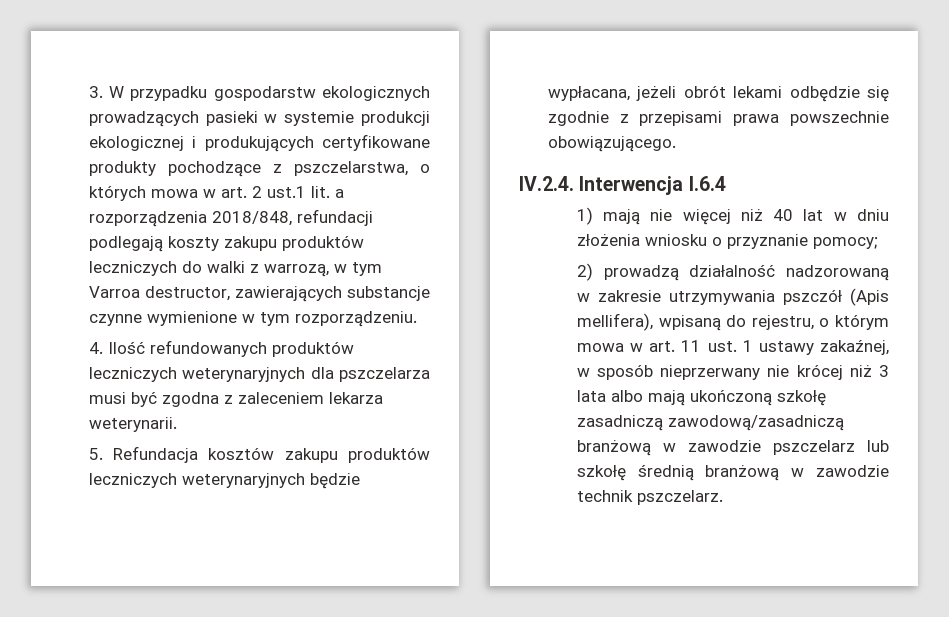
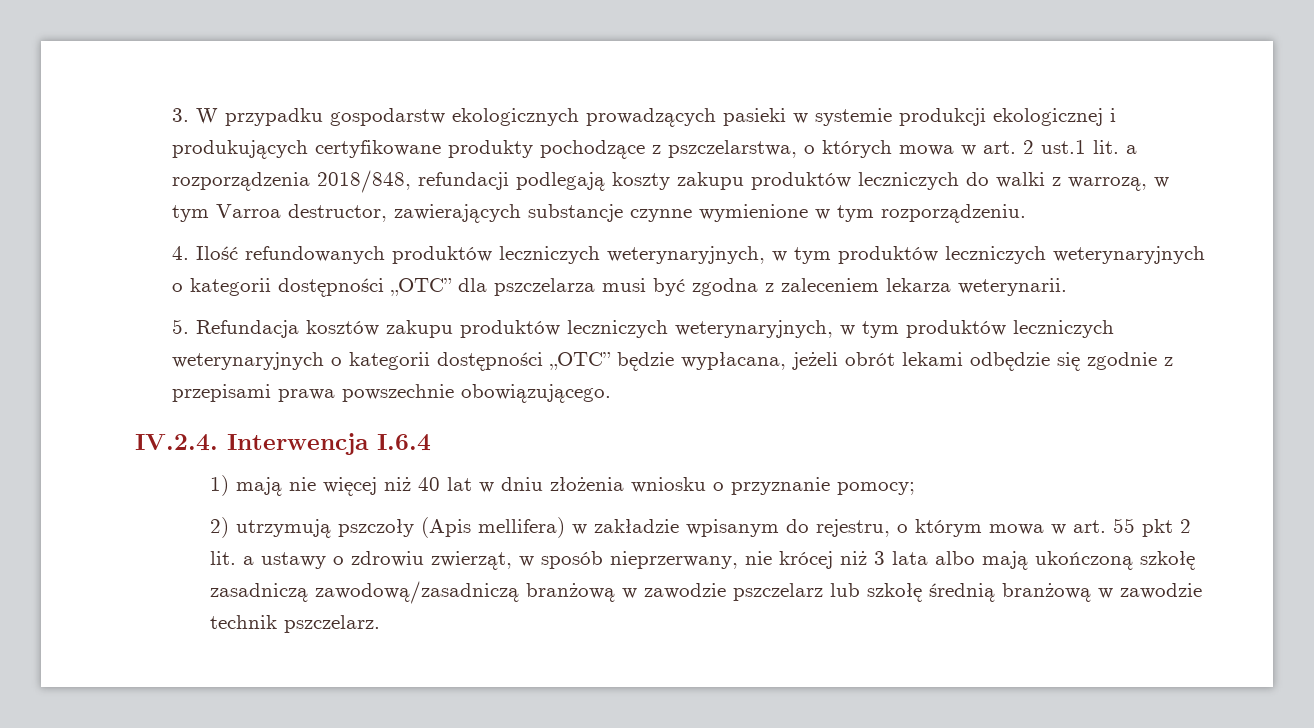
[182,367,306,382] weterynaryjnych -> [607,246,1206,264] [172,278,453,297] weterynaryjnych, w tym produktów leczniczych weterynaryjnych o kategorii dostępności „OTC”
[181,473,305,488] weterynaryjnych -> [675,320,1115,338] [172,352,612,371] weterynaryjnych, w tym produktów leczniczych weterynaryjnych o kategorii dostępności „OTC”
[603,264,889,281] [576,288,889,306] [576,313,721,331] prowadzą działalność nadzorowaną w zakresie utrzymywania pszczół (Apis mellifera), wpisaną -> [235,517,779,538] utrzymują pszczoły (Apis mellifera) w zakładzie wpisanym
[681,340,889,355] 11 ust. 1 ustawy zakaźnej, -> [1112,518,1191,537] [209,551,512,570] 55 pkt 2 lit. a ustawy o zdrowiu zwierząt,
[660,365,761,380] nieprzerwany -> [609,551,738,569] nieprzerwany,

